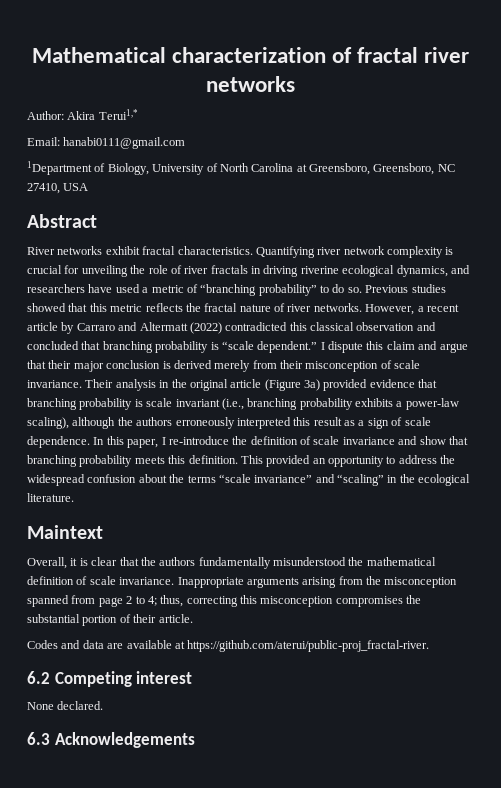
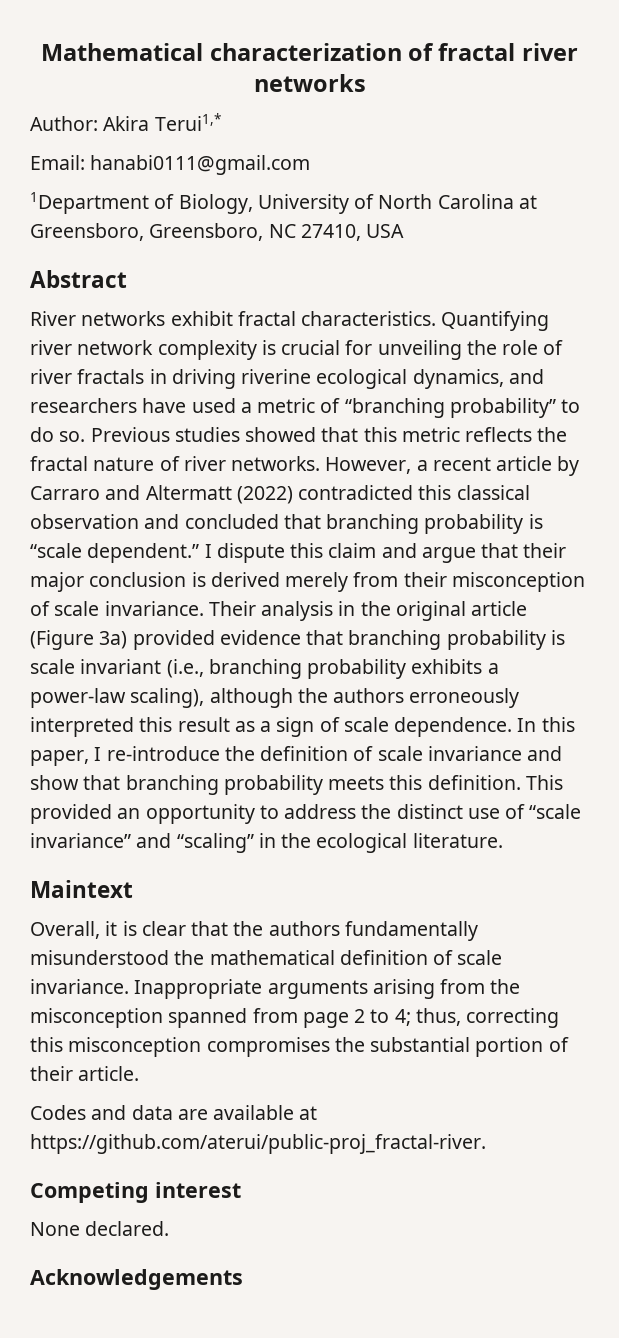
[27,474,216,486] widespread confusion about the terms -> [396,804,526,819] distinct use of
[27,671,50,684] 6.2 -> (486, 1144) none
[27,732,50,745] 6.3 -> (170, 1228) none

